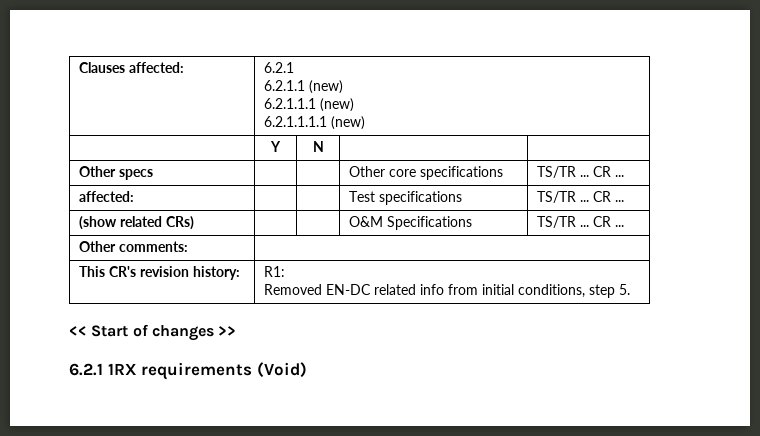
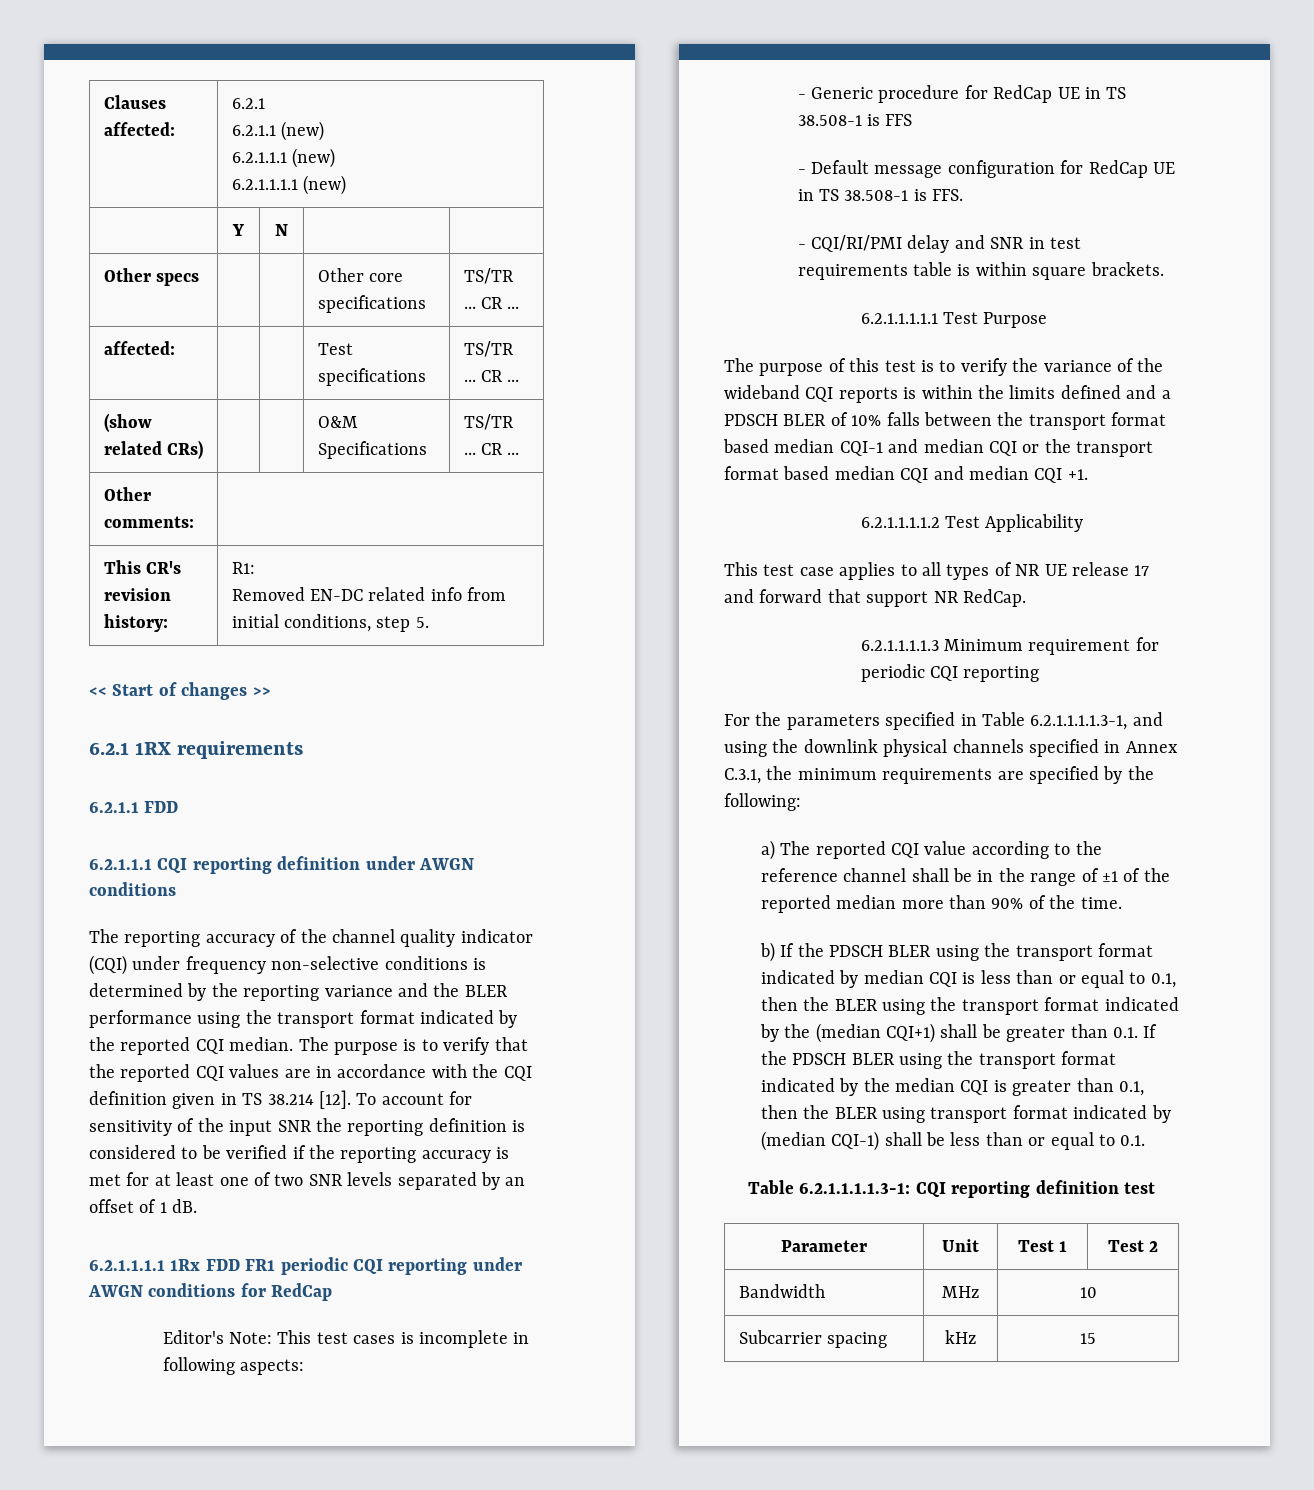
[256,362,307,378] (Void) -> [89,801,179,813] [89,856,474,874] [89,882,176,896] [89,929,533,947] [89,955,486,975] [89,983,508,1001] [89,1010,518,1028] [89,1037,528,1055] [89,1064,532,1082] [89,1090,473,1109] [89,1118,526,1136] [89,1145,510,1163] [89,1172,526,1190] [89,1199,198,1213] [89,1257,522,1275] [88,1283,333,1301] [162,1330,530,1348] [162,1357,305,1375] [797,85,1127,103] [797,114,913,126] [797,160,1176,178] [797,189,964,201] [797,235,1082,253] [797,262,1164,280] [860,312,1048,328] [724,358,1164,376] [724,385,1171,403] [724,412,1167,430] [723,439,1154,457] [724,466,1088,483] [860,514,1084,532] [724,562,1150,580] [724,589,1026,607] [860,637,1159,655] [860,664,1040,682] [724,712,1163,730] [724,739,1178,757] [724,766,1154,784] [724,793,801,811] [760,840,1102,860] [760,868,1170,886] [760,895,1122,913] [759,942,1154,962] [760,970,1176,988] [760,997,1179,1015] [759,1023,1158,1043] [760,1051,1117,1069] [760,1078,1145,1096] [760,1105,1171,1123] [760,1131,1146,1151] [748,1180,1155,1198] [781,1240,867,1252] [942,1239,979,1252] [1017,1240,1068,1252] [1107,1240,1159,1252] [738,1284,825,1298] [942,1286,979,1298] [1079,1287,1097,1298] [738,1330,887,1348] [945,1330,976,1344] [1080,1333,1096,1344] // 6.2.1.1 FDD // 6.2.1.1.1 CQI reporting definition under AWGN conditions // The reporting accuracy of the channel quality indicator (CQI) under frequency non-selective conditions is determined by the reporting variance and the BLER performance using the transport format indicated by the reported CQI median. The purpose is to verify that the reported CQI values are in accordance with the CQI definition given in TS 38.214 [12]. To account for sensitivity of the input SNR the reporting definition is considered to be verified if the reporting accuracy is met for at least one of two SNR levels separated by an offset of 1 dB. // 6.2.1.1.1.1 1Rx FDD FR1 periodic CQI reporting under AWGN conditions for RedCap // Editor's Note: This test cases is incomplete in following aspects: // - Generic procedure for RedCap UE in TS 38.508-1 is FFS // - Default message configuration for RedCap UE in TS 38.508-1 is FFS. // - CQI/RI/PMI delay and SNR in test requirements table is within square brackets. // 6.2.1.1.1.1.1 Test Purpose // The purpose of this test is to verify the variance of the wideband CQI reports is within the limits defined and a PDSCH BLER of 10% falls between the transport format based median CQI-1 and median CQI or the transport format based median CQI and median CQI +1. // 6.2.1.1.1.1.2 Test Applicability // This test case applies to all types of NR UE release 17 and forward that support NR RedCap. // 6.2.1.1.1.1.3 Minimum requirement for periodic CQI reporting // For the parameters specified in Table 6.2.1.1.1.1.3-1, and using the downlink physical channels specified in Annex C.3.1, the minimum requirements are specified by the following: // a) The reported CQI value according to the reference channel shall be in the range of ±1 of the reported median more than 90% of the time. // b) If the PDSCH BLER using the transport format indicated by median CQI is less than or equal to 0.1, then the BLER using the transport format indicated by the (median CQI+1) shall be greater than 0.1. If the PDSCH BLER using the transport format indicated by the median CQI is greater than 0.1, then the BLER using transport format indicated by (median CQI-1) shall be less than or equal to 0.1. // Table 6.2.1.1.1.1.3-1: CQI reporting definition test // Parameter | Unit | Test 1 | Test 2 // Bandwidth | MHz | 10 // Subcarrier spacing | kHz | 15

